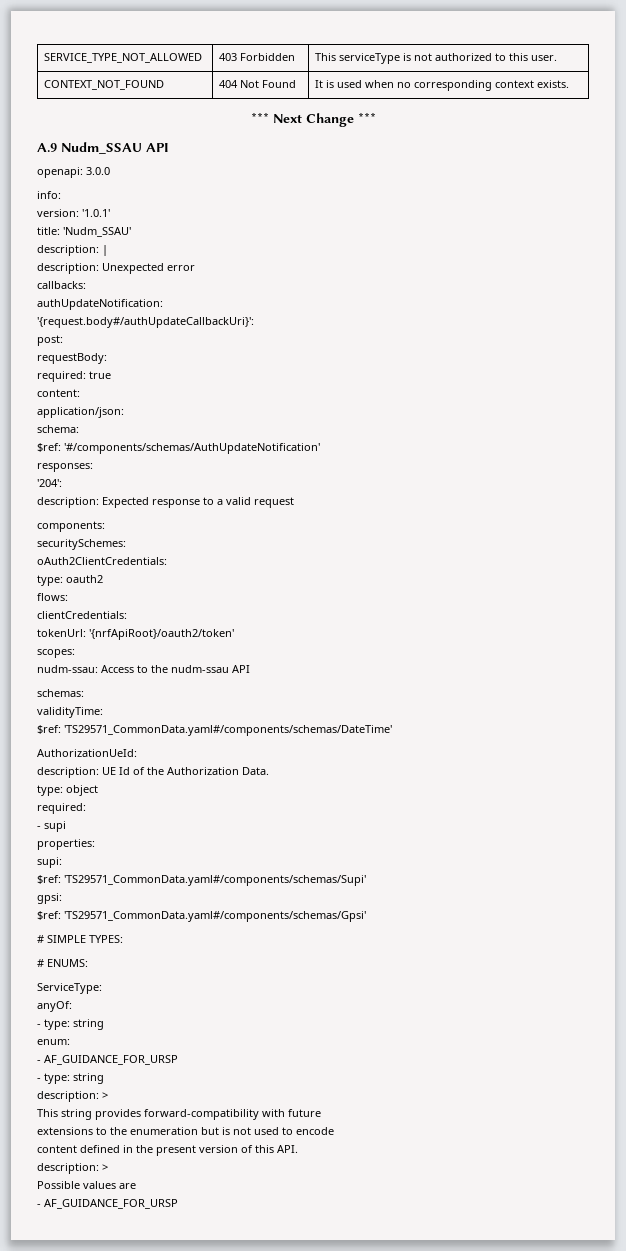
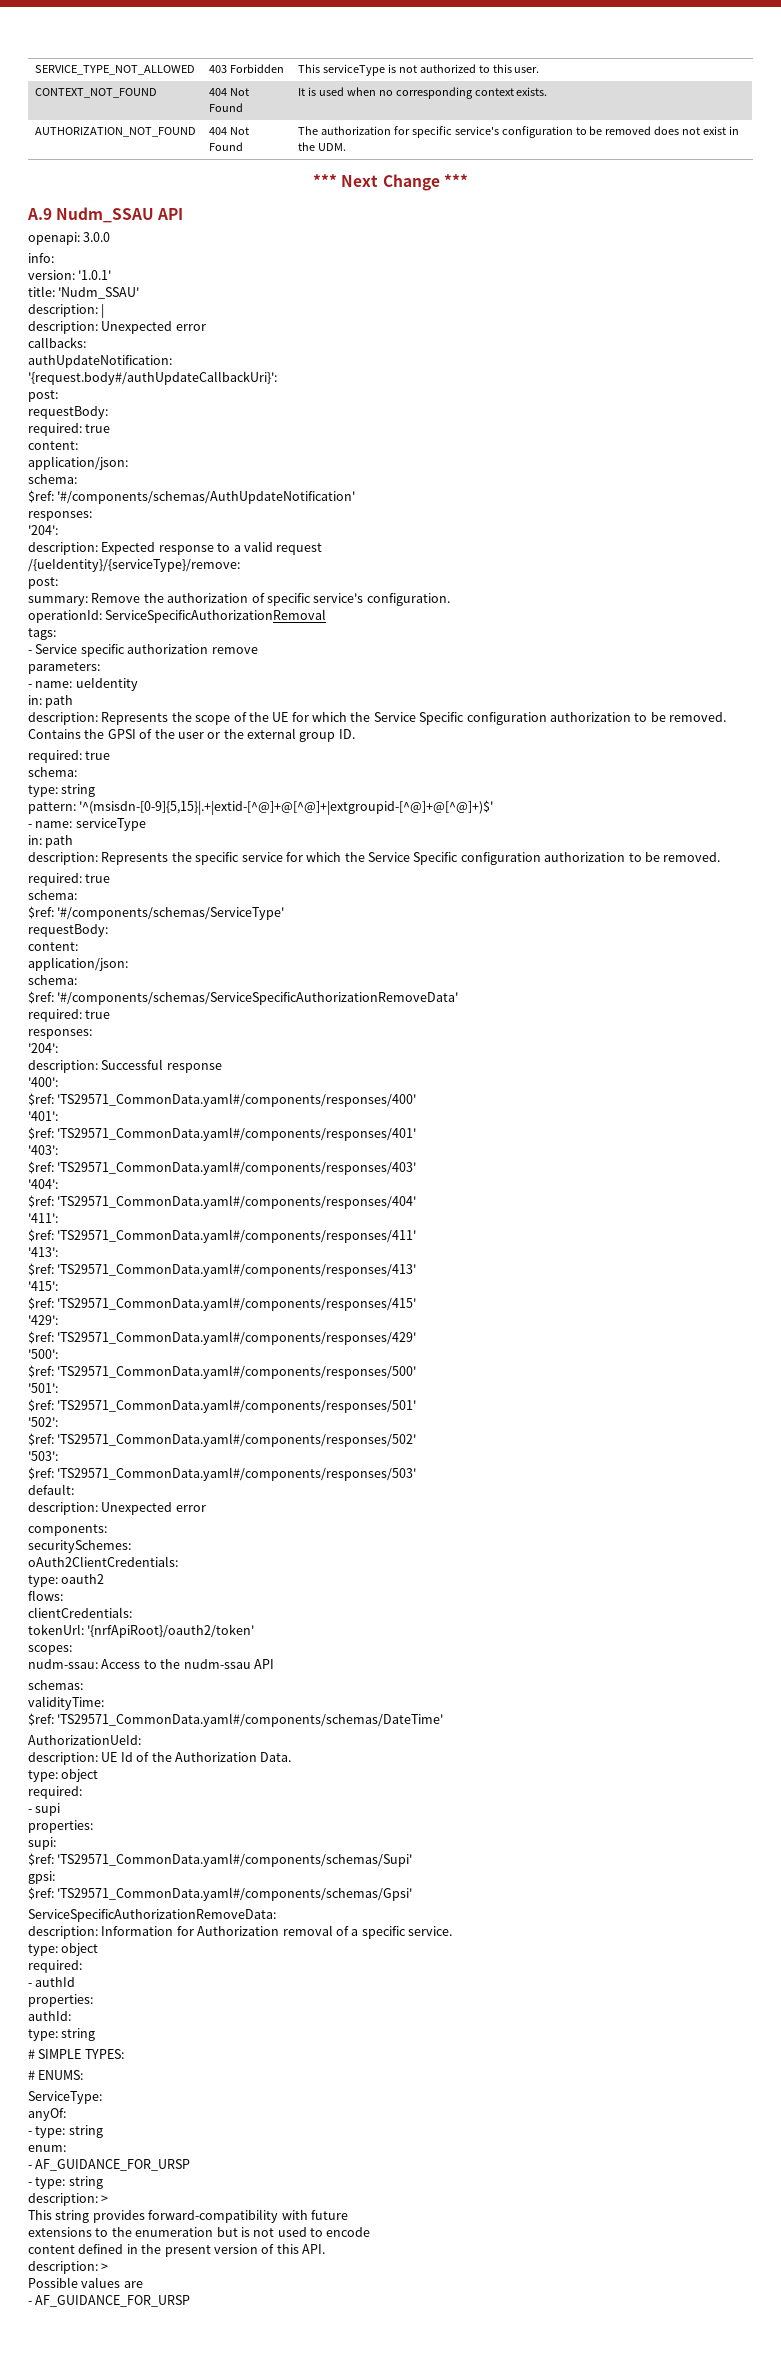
(569, 84) none -> [34,127,196,137] [208,127,249,135] [208,142,243,151] [297,126,740,138] [297,142,346,151] // AUTHORIZATION_NOT_FOUND | 404 Not Found | The authorization for specific service's configuration to be removed does not exist in the UDM.
(294, 502) none -> [28,559,240,572] [28,577,58,589] [28,593,450,606] [28,609,327,623] [28,628,56,640] [28,644,258,657] [28,662,100,674] [28,678,138,691] [28,695,74,708] [28,712,726,725] [28,728,355,742] [28,750,111,763] [28,767,77,777] [28,784,96,797] [28,800,494,815] [28,818,146,831] [28,835,74,848] [28,852,721,865] [28,873,111,886] [28,890,77,900] [28,906,285,920] [28,924,108,937] [28,942,78,951] [28,957,128,971] [28,975,77,985] [28,991,459,1005] [28,1009,111,1022] [28,1029,92,1039] [28,1043,58,1053] [28,1059,222,1073] [28,1077,58,1087] [28,1093,417,1107] [28,1111,58,1121] [28,1127,417,1141] [28,1145,58,1155] [28,1161,417,1175] [28,1179,58,1189] [28,1195,417,1209] [28,1213,58,1223] [28,1229,417,1243] [28,1247,58,1257] [28,1263,417,1277] [28,1281,58,1291] [28,1297,417,1311] [28,1315,58,1325] [28,1331,417,1345] [28,1349,58,1359] [28,1365,417,1379] [28,1383,58,1393] [28,1399,417,1413] [28,1417,58,1427] [28,1433,417,1447] [28,1451,58,1461] [28,1467,417,1481] [28,1484,74,1495] [28,1502,206,1515] // /{ueIdentity}/{serviceType}/remove: // post: // summary: Remove the authorization of specific service's configuration. // operationId: ServiceSpecificAuthorizationRemoval // tags: // - Service specific authorization remove // parameters: // - name: ueIdentity // in: path // description: Represents the scope of the UE for which the Service Specific configuration authorization to be removed. Contains the GPSI of the user or the external group ID. // required: true // schema: // type: string // pattern: '^(msisdn-[0-9]{5,15}|.+|extid-[^@]+@[^@]+|extgroupid-[^@]+@[^@]+)$' // - name: serviceType // in: path // description: Represents the specific service for which the Service Specific configuration authorization to be removed. // required: true // schema: // $ref: '#/components/schemas/ServiceType' // requestBody: // content: // application/json: // schema: // $ref: '#/components/schemas/ServiceSpecificAuthorizationRemoveData' // required: true // responses: // '204': // description: Successful response // '400': // $ref: 'TS29571_CommonData.yaml#/components/responses/400' // '401': // $ref: 'TS29571_CommonData.yaml#/components/responses/401' // '403': // $ref: 'TS29571_CommonData.yaml#/components/responses/403' // '404': // $ref: 'TS29571_CommonData.yaml#/components/responses/404' // '411': // $ref: 'TS29571_CommonData.yaml#/components/responses/411' // '413': // $ref: 'TS29571_CommonData.yaml#/components/responses/413' // '415': // $ref: 'TS29571_CommonData.yaml#/components/responses/415' // '429': // $ref: 'TS29571_CommonData.yaml#/components/responses/429' // '500': // $ref: 'TS29571_CommonData.yaml#/components/responses/500' // '501': // $ref: 'TS29571_CommonData.yaml#/components/responses/501' // '502': // $ref: 'TS29571_CommonData.yaml#/components/responses/502' // '503': // $ref: 'TS29571_CommonData.yaml#/components/responses/503' // default: // description: Unexpected error
(366, 916) none -> [28,1909,276,1922] [28,1925,452,1939] [28,1943,99,1956] [28,1960,82,1973] [28,1977,76,1987] [28,1994,93,2007] [28,2011,71,2021] [28,2028,96,2041] // ServiceSpecificAuthorizationRemoveData: // description: Information for Authorization removal of a specific service. // type: object // required: // - authId // properties: // authId: // type: string

